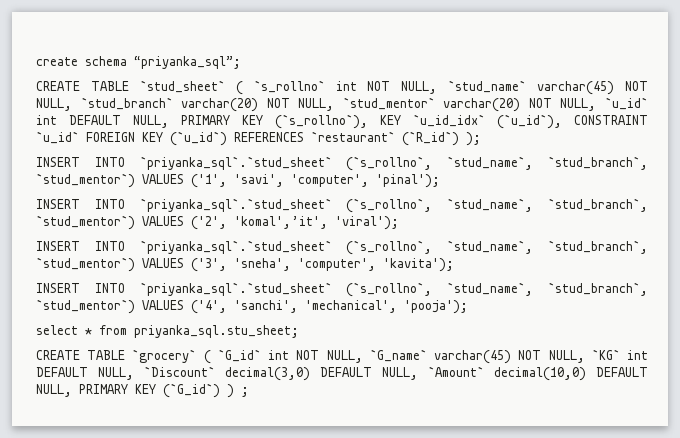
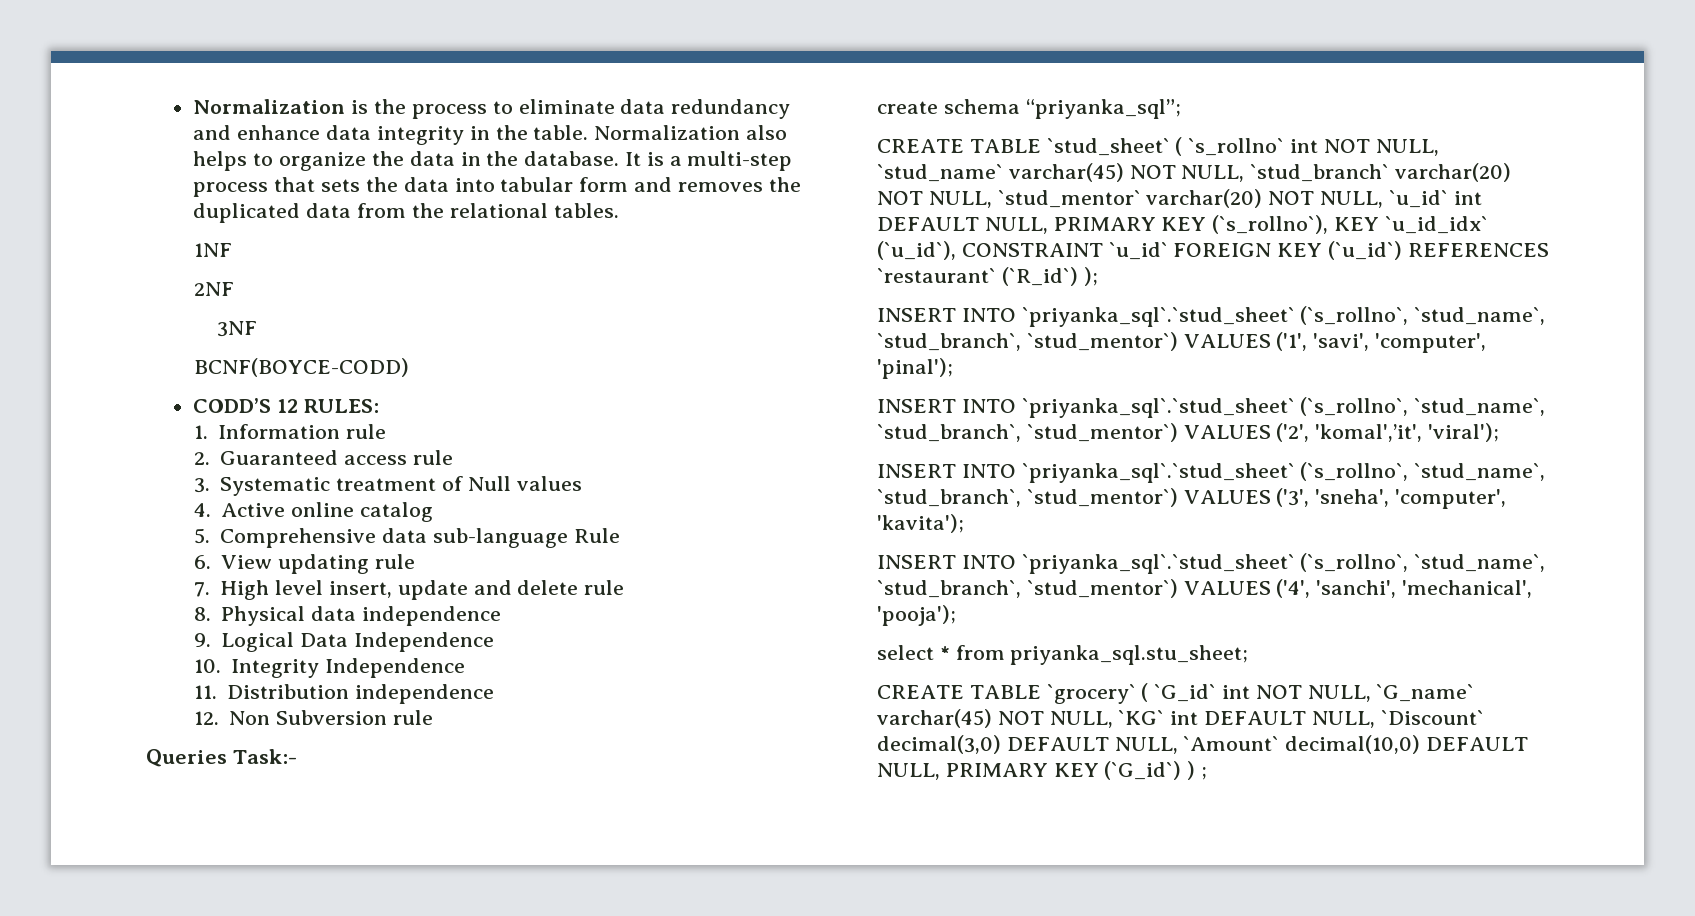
(36, 61) none -> [193,99,791,119] [193,125,787,145] [193,151,793,171] [193,177,801,197] [193,203,619,223] [193,243,232,257] [193,282,234,296] [217,321,258,337] [193,358,409,377] [193,398,380,413] [193,424,387,439] [193,450,454,465] [193,476,582,496] [193,502,434,522] [193,528,620,548] [193,554,416,574] [193,580,625,600] [193,606,502,626] [193,632,495,652] [193,658,466,678] [193,684,495,704] [193,710,434,725] [146,749,297,767] Normalization is the process to eliminate data redundancy and enhance data integrity in the table. Normalization also helps to organize the data in the database. It is a multi-step process that sets the data into tabular form and removes the duplicated data from the relational tables. // 1NF // 2NF // 3NF // BCNF(BOYCE-CODD) // CODD’S 12 RULES: // 1. Information rule // 2. Guaranteed access rule // 3. Systematic treatment of Null values // 4. Active online catalog // 5. Comprehensive data sub-language Rule // 6. View updating rule // 7. High level insert, update and delete rule // 8. Physical data independence // 9. Logical Data Independence // 10. Integrity Independence // 11. Distribution independence // 12. Non Subversion rule // Queries Task:- //

